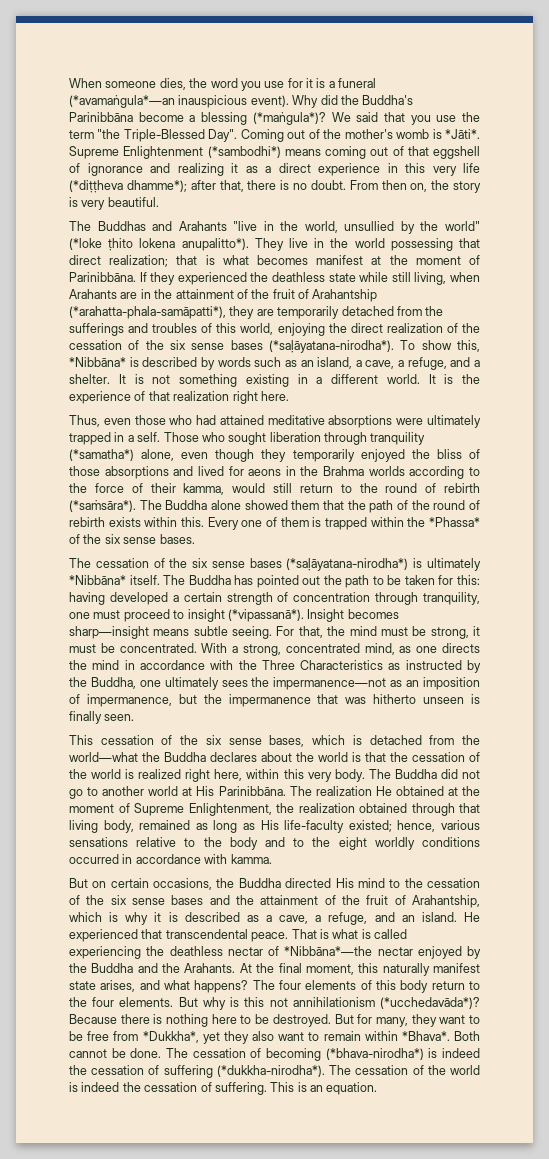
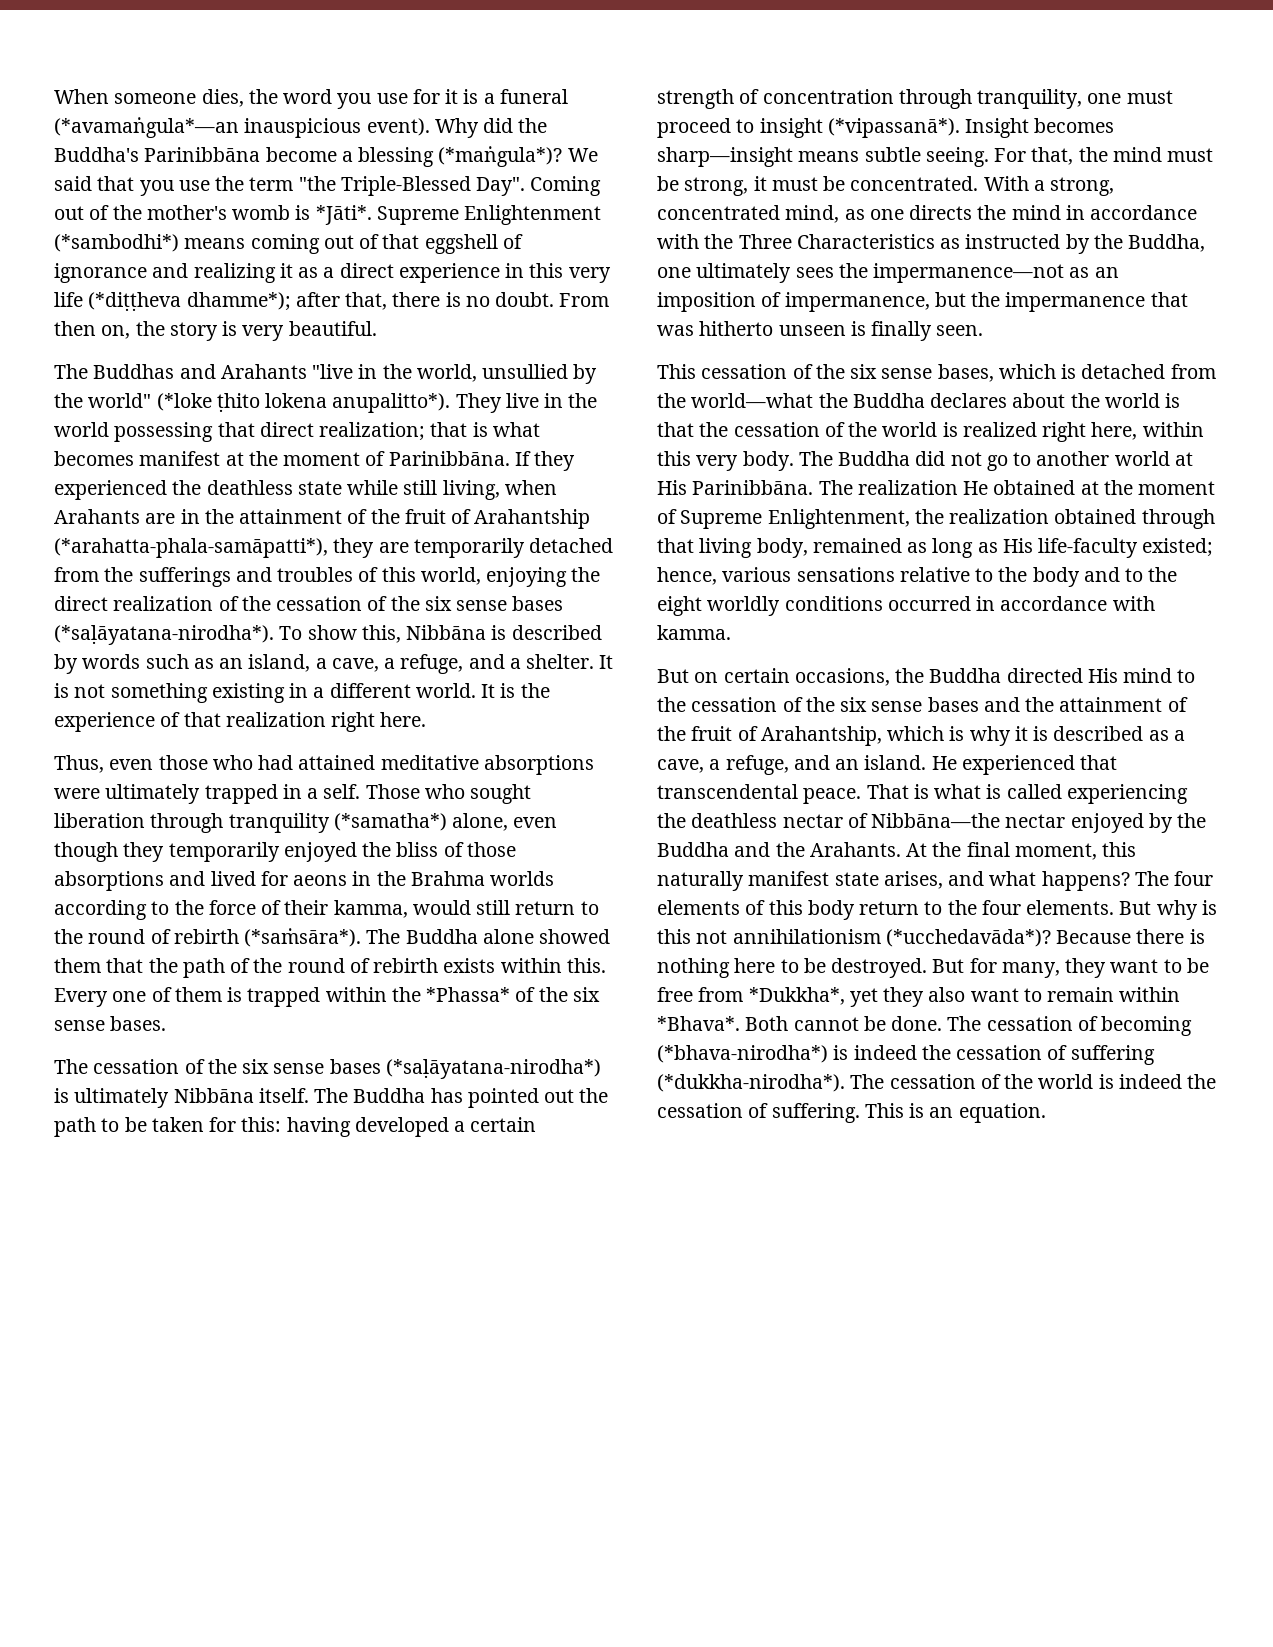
[69,357,126,367] *Nibbāna* -> [406,625,487,640] Nibbāna
[69,575,126,585] *Nibbāna* -> [173,1088,254,1103] Nibbāna
[284,946,373,956] *Nibbāna*—the -> [871,813,1001,828] Nibbāna—the

